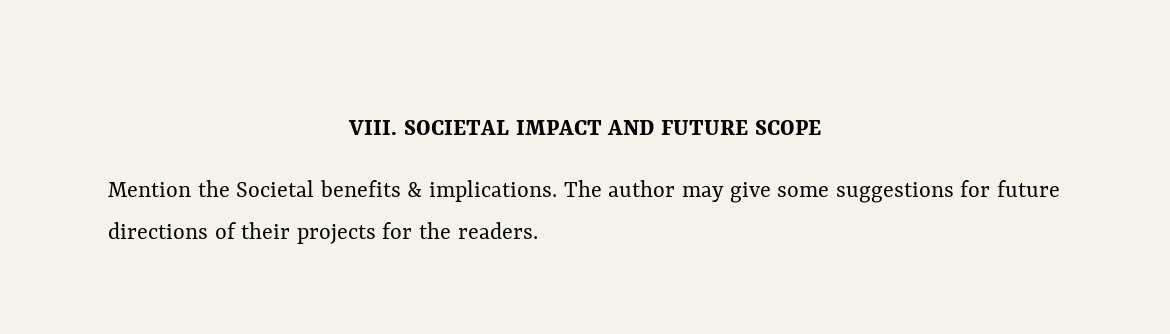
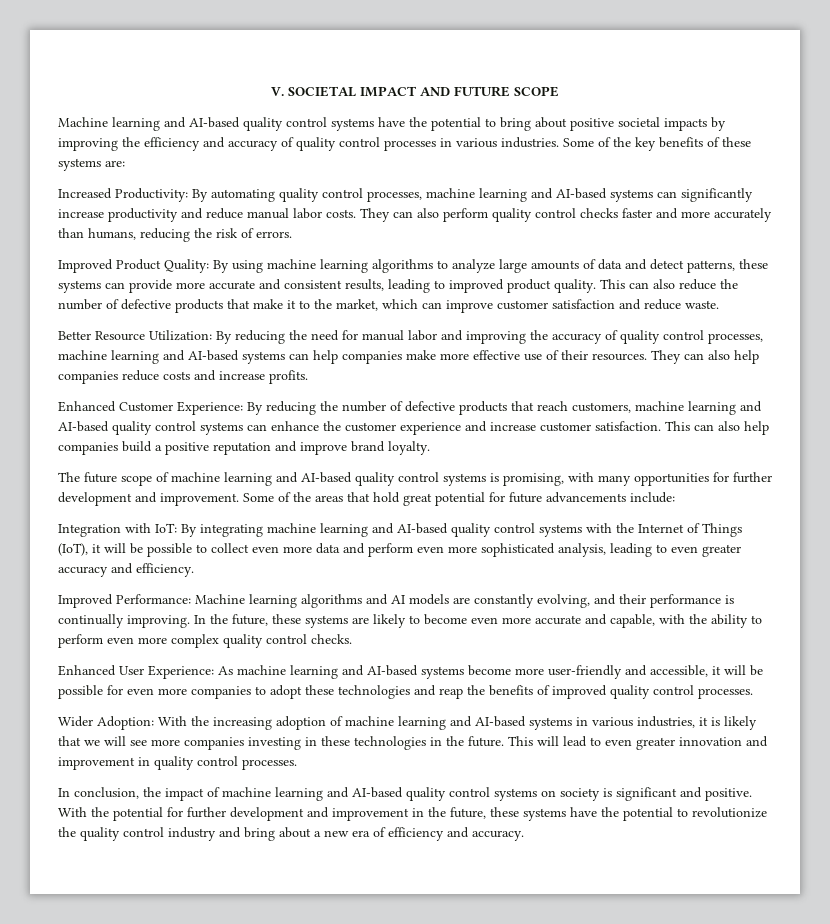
[348,120,398,135] VIII. -> [271,87,284,96] V.
[108,180,1060,203] [108,222,538,244] Mention the Societal benefits & implications. The author may give some suggestions for future directions of their projects for the readers. -> [58,117,726,131] [58,137,751,151] [58,158,125,171] [58,188,753,202] [58,208,772,222] [58,228,292,242] [58,259,768,273] [58,279,738,293] [58,299,719,313] [58,330,763,344] [58,350,759,364] [58,370,308,384] [58,401,762,415] [58,421,769,435] [58,441,430,455] [58,472,772,486] [58,492,675,506] [58,523,742,537] [58,543,741,557] [58,563,194,577] [58,594,734,608] [58,614,762,628] [58,634,352,648] [58,665,763,679] [58,685,753,699] [58,716,757,730] [58,736,768,750] [58,756,297,770] [58,787,752,801] [58,807,767,821] [58,827,524,841] Machine learning and AI-based quality control systems have the potential to bring about positive societal impacts by improving the efficiency and accuracy of quality control processes in various industries. Some of the key benefits of these systems are: // Increased Productivity: By automating quality control processes, machine learning and AI-based systems can significantly increase productivity and reduce manual labor costs. They can also perform quality control checks faster and more accurately than humans, reducing the risk of errors. // Improved Product Quality: By using machine learning algorithms to analyze large amounts of data and detect patterns, these systems can provide more accurate and consistent results, leading to improved product quality. This can also reduce the number of defective products that make it to the market, which can improve customer satisfaction and reduce waste. // Better Resource Utilization: By reducing the need for manual labor and improving the accuracy of quality control processes, machine learning and AI-based systems can help companies make more effective use of their resources. They can also help companies reduce costs and increase profits. // Enhanced Customer Experience: By reducing the number of defective products that reach customers, machine learning and AI-based quality control systems can enhance the customer experience and increase customer satisfaction. This can also help companies build a positive reputation and improve brand loyalty. // The future scope of machine learning and AI-based quality control systems is promising, with many opportunities for further development and improvement. Some of the areas that hold great potential for future advancements include: // Integration with IoT: By integrating machine learning and AI-based quality control systems with the Internet of Things (IoT), it will be possible to collect even more data and perform even more sophisticated analysis, leading to even greater accuracy and efficiency. // Improved Performance: Machine learning algorithms and AI models are constantly evolving, and their performance is continually improving. In the future, these systems are likely to become even more accurate and capable, with the ability to perform even more complex quality control checks. // Enhanced User Experience: As machine learning and AI-based systems become more user-friendly and accessible, it will be possible for even more companies to adopt these technologies and reap the benefits of improved quality control processes. // Wider Adoption: With the increasing adoption of machine learning and AI-based systems in various industries, it is likely that we will see more companies investing in these technologies in the future. This will lead to even greater innovation and improvement in quality control processes. // In conclusion, the impact of machine learning and AI-based quality control systems on society is significant and positive. With the potential for further development and improvement in the future, these systems have the potential to revolutionize the quality control industry and bring about a new era of efficiency and accuracy.

